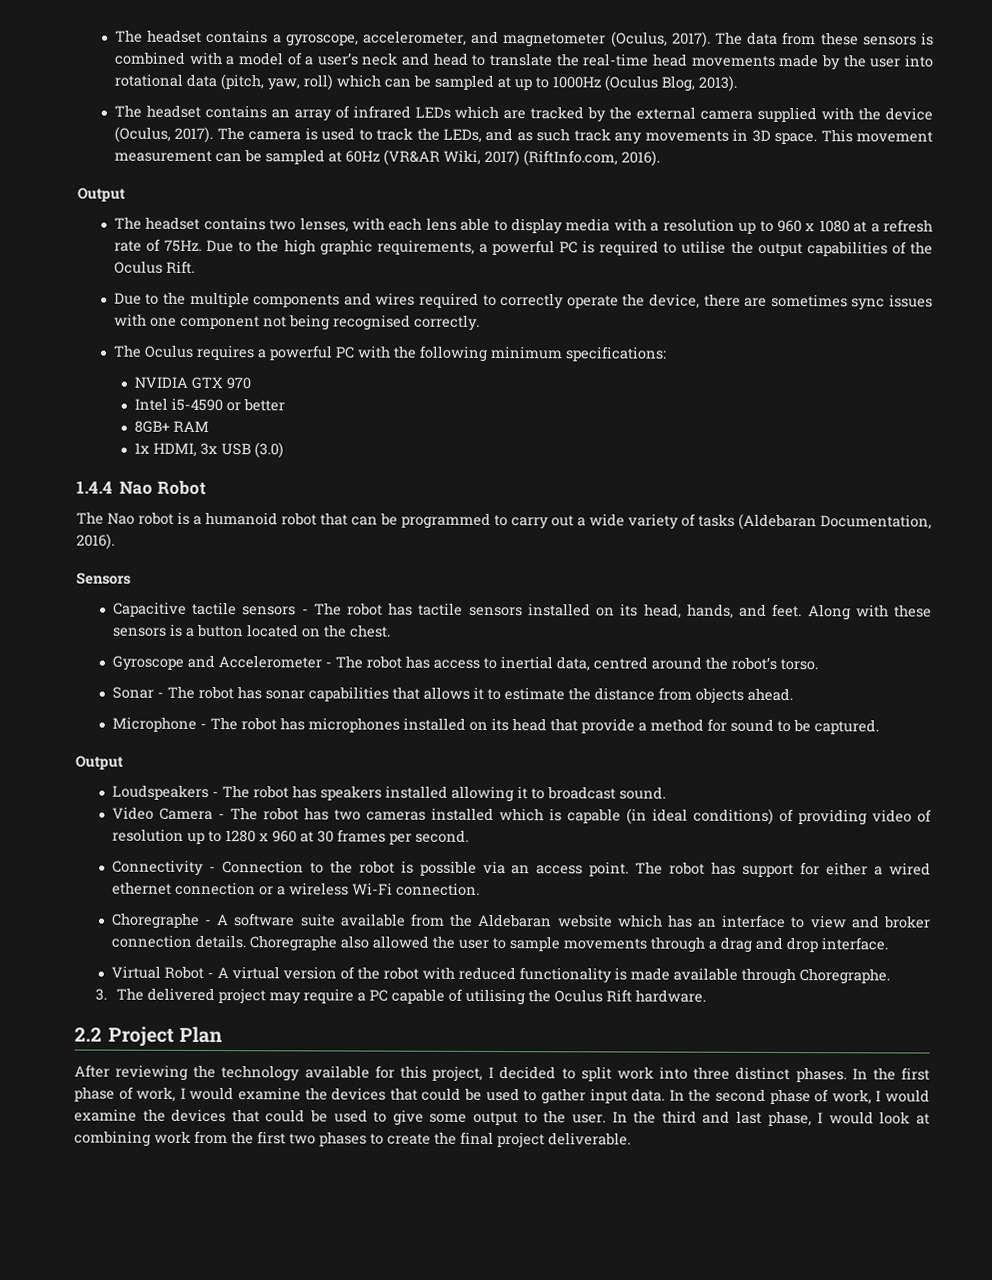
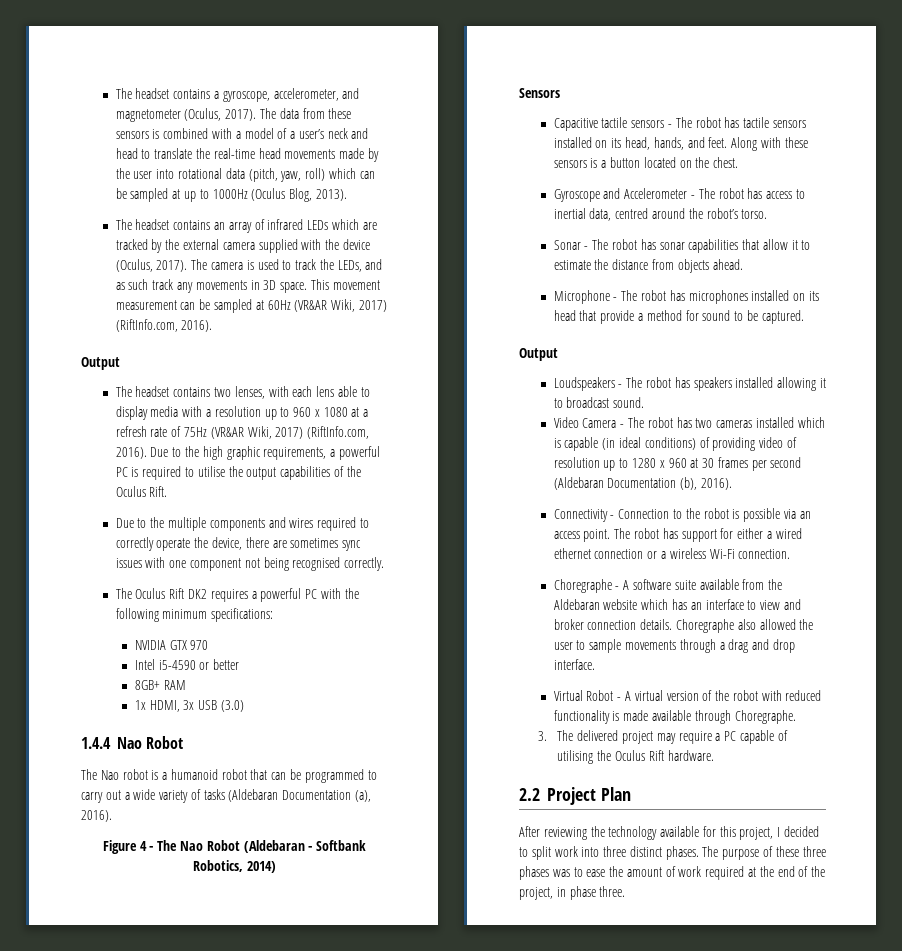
[164,239,203,252] 75Hz. -> [183,426,370,439] [115,447,147,459] 75Hz (VR&AR Wiki, 2017) (RiftInfo.com, 2016).
(194, 351) none -> [169,588,207,599] Rift DK2
[820,514,932,530] [76,533,115,550] Documentation, 2016). -> [282,790,372,802] [81,810,112,822] [102,840,367,854] [193,860,276,873] Documentation (a), 2016). // Figure 4 - The Nao Robot (Aldebaran - Softbank Robotics, 2014)
[422,686,470,700] allows -> [762,239,788,250] allow
[414,829,469,843] second. -> [770,457,802,468] [553,477,732,490] second (Aldebaran Documentation (b), 2016).
[851,1067,930,1081] [74,1086,930,1105] [74,1108,930,1127] [74,1130,631,1149] In the first phase of work, I would examine the devices that could be used to gather input data. In the second phase of work, I would examine the devices that could be used to give some output to the user. In the third and last phase, I would look at combining work from the first two phases to create the final project deliverable. -> [702,846,826,860] [519,866,826,880] [519,886,626,900] The purpose of these three phases was to ease the amount of work required at the end of the project, in phase three.

